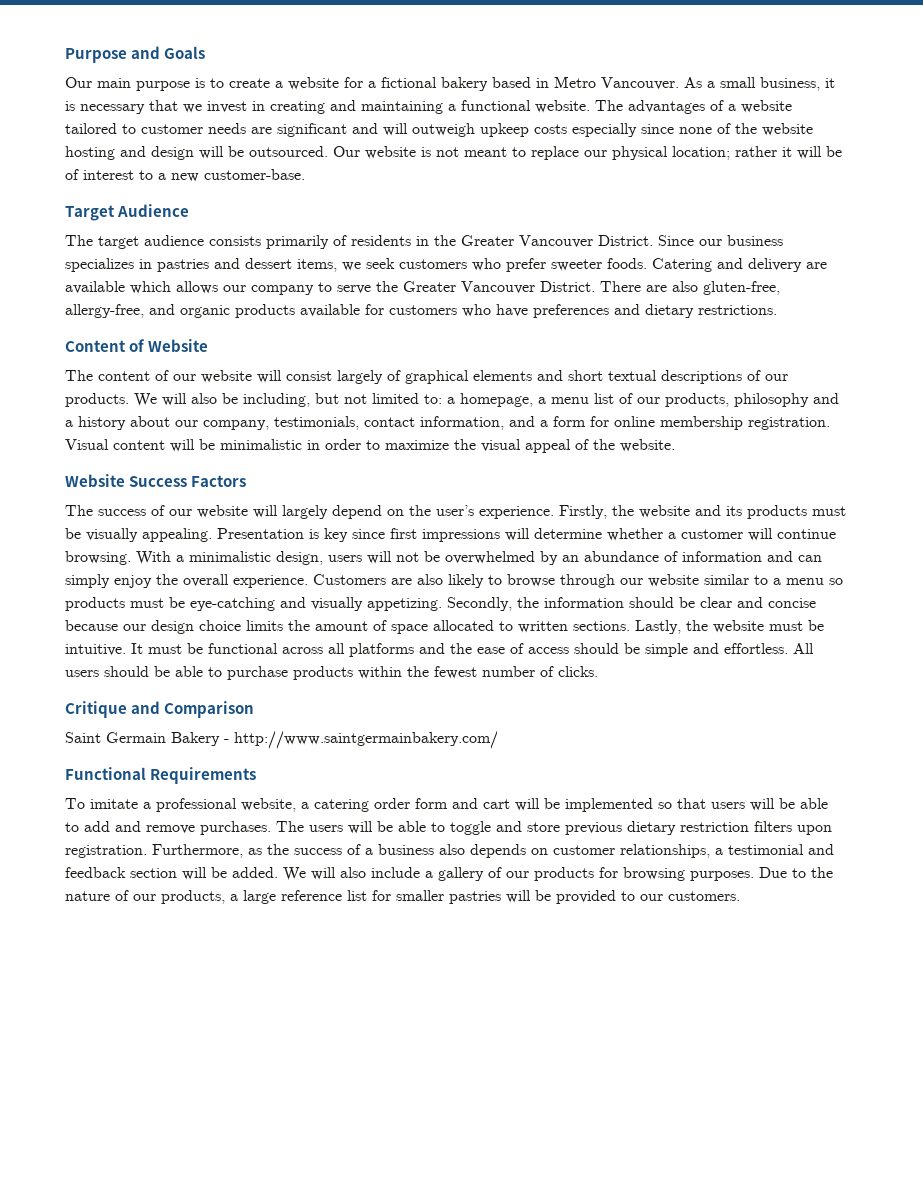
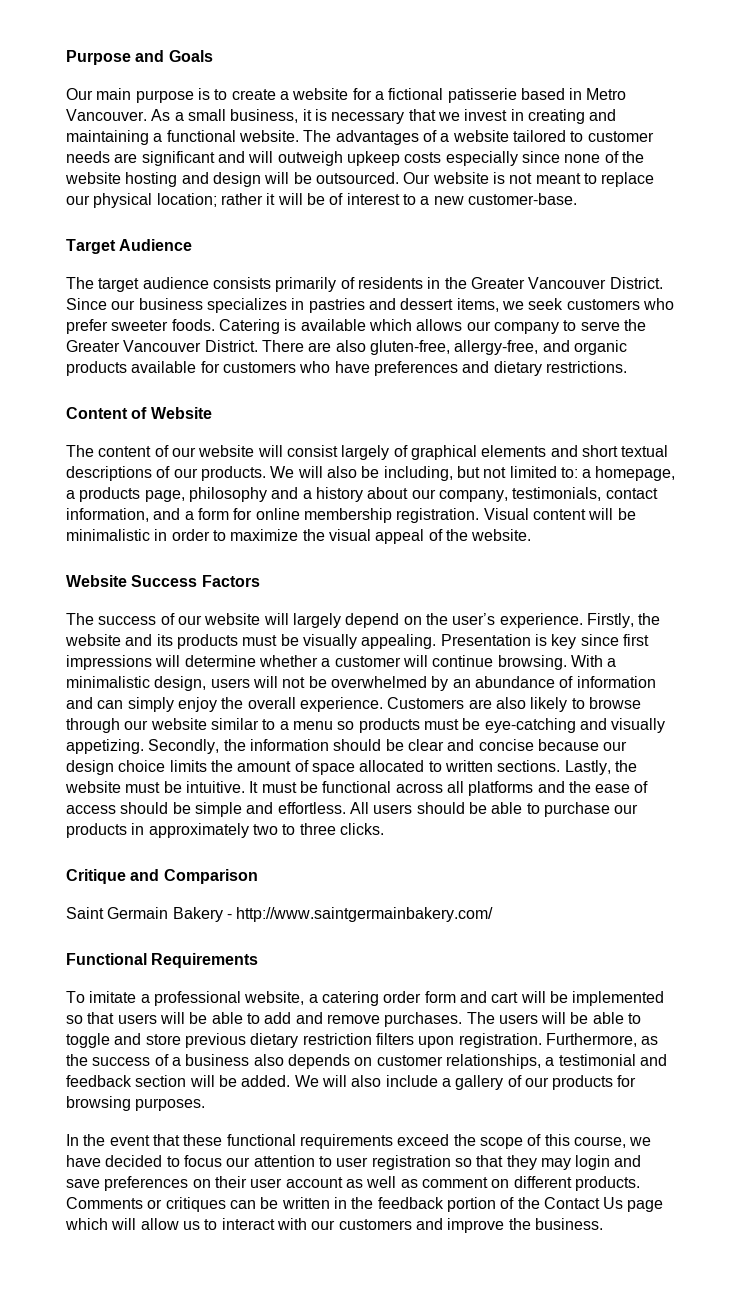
[441,77,488,91] bakery -> [447,88,517,103] patisserie
[717,258,827,272] and delivery are -> [284,319,297,331] is
[551,393,729,407] menu list of our products, -> [79,487,185,502] products page,
[293,666,554,680] products within the fewest number of -> [614,804,639,814] [66,823,336,838] our products in approximately two to three
[759,867,833,878] [65,890,740,904] Due to the nature of our products, a large reference list for smaller pastries will be provided to our customers. -> [66,1134,652,1149] [66,1155,642,1170] [66,1176,640,1191] [66,1197,664,1212] [65,1218,603,1233] // In the event that these functional requirements exceed the scope of this course, we have decided to focus our attention to user registration so that they may login and save preferences on their user account as well as comment on different products. Comments or critiques can be written in the feedback portion of the Contact Us page which will allow us to interact with our customers and improve the business.

